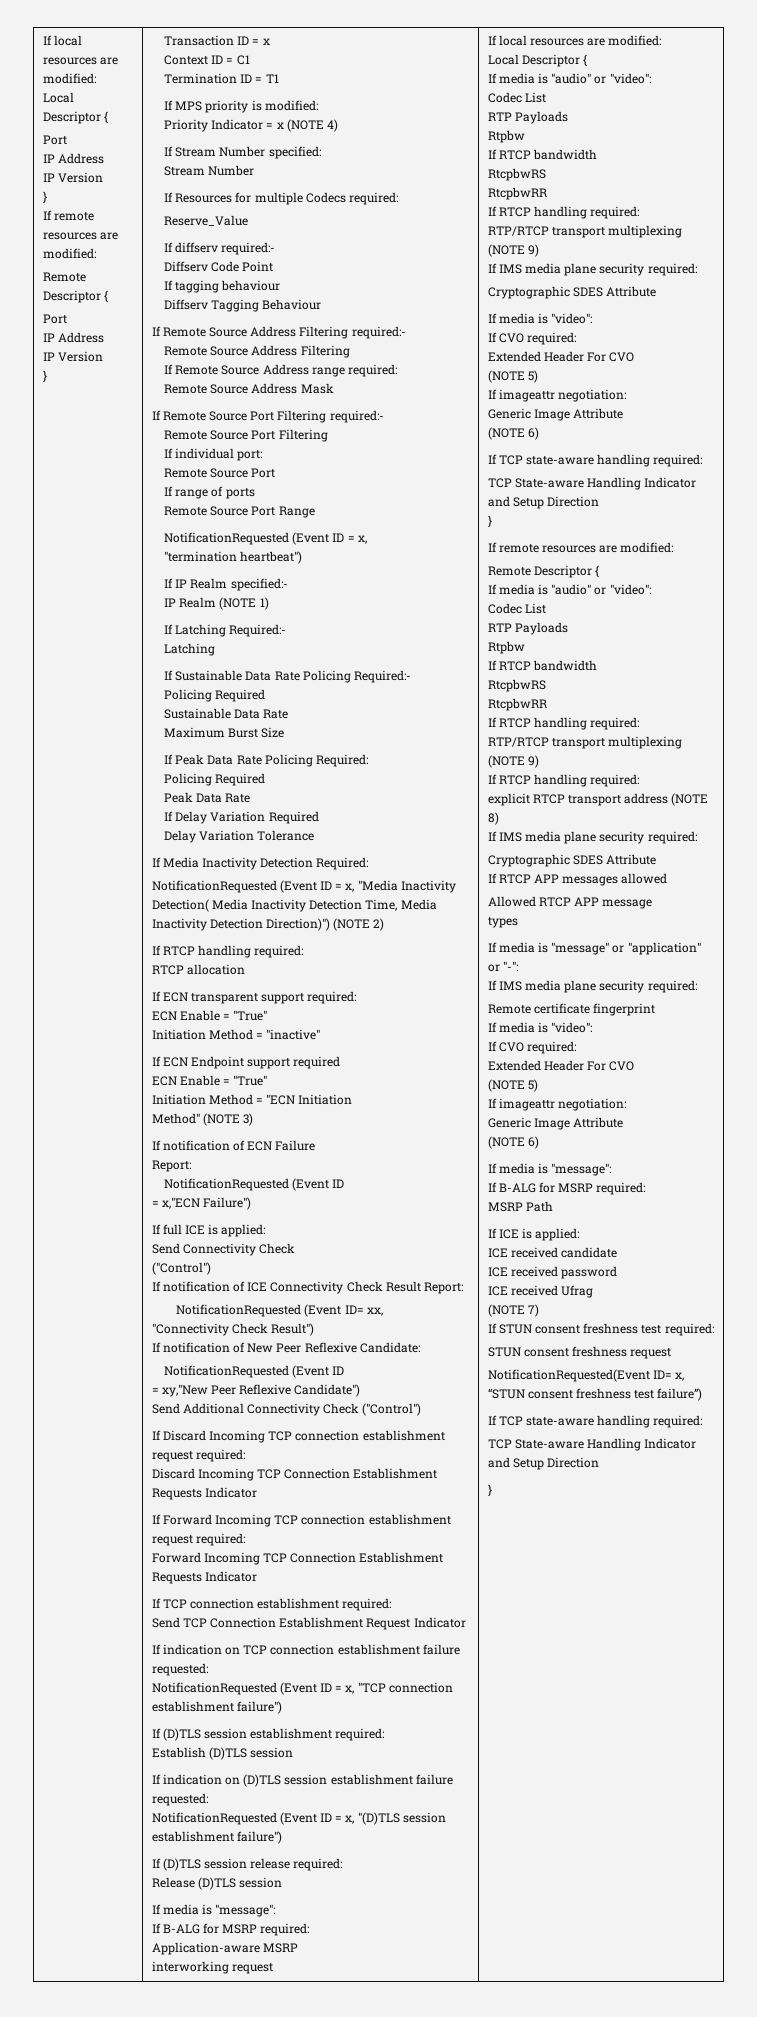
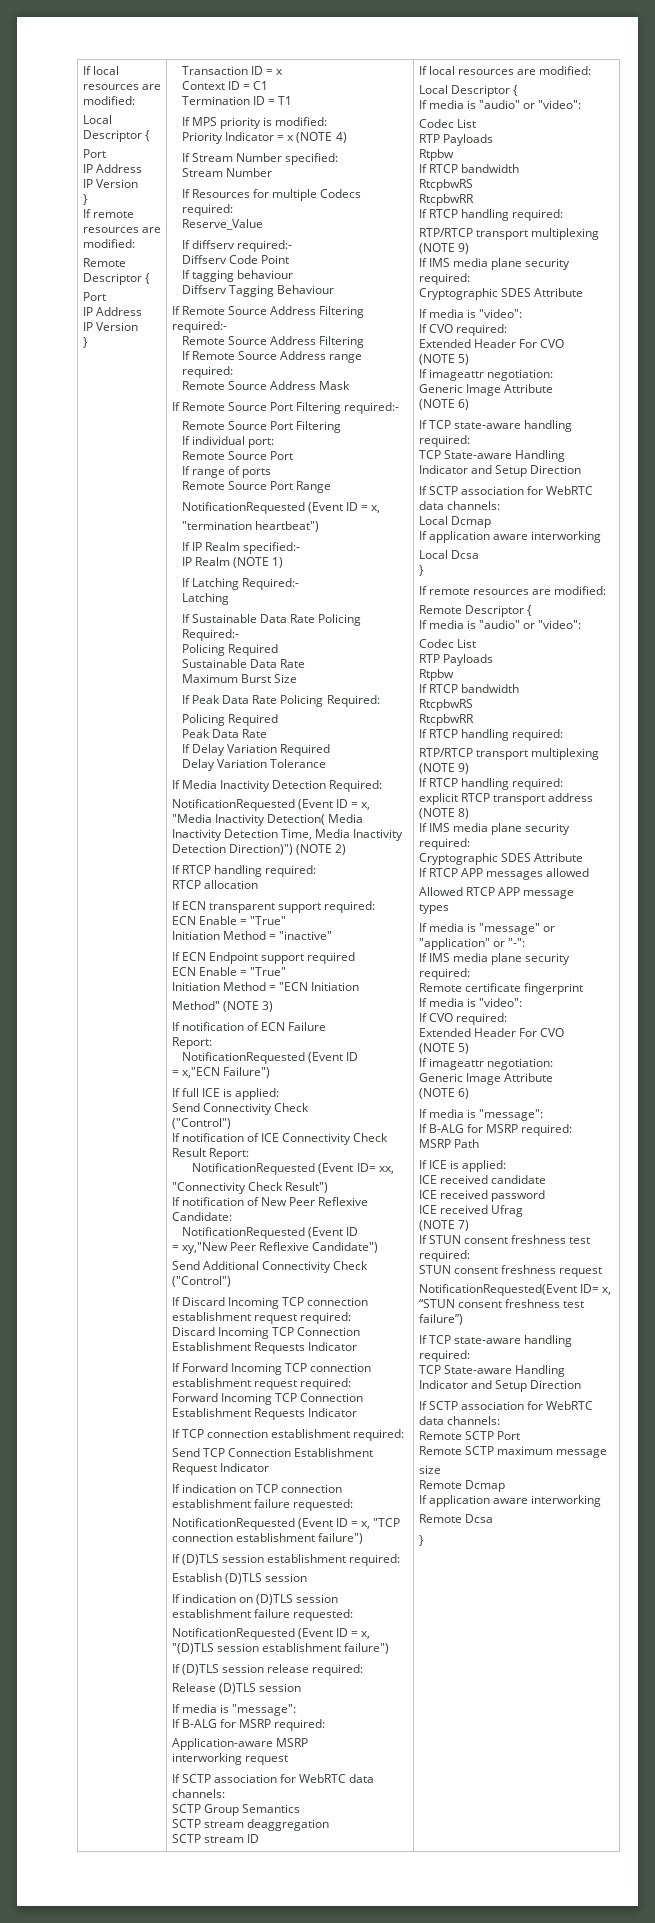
(273, 1968) none -> [171,1774,375,1783] [171,1789,225,1798] [171,1804,300,1816] [171,1819,329,1831] [171,1834,259,1843] // If SCTP association for WebRTC data channels: // SCTP Group Semantics // SCTP stream deaggregation // SCTP stream ID
(599, 501) none -> [418,486,594,495] [418,501,500,510] [418,516,491,528] [418,531,602,543] [418,550,479,559] // If SCTP association for WebRTC data channels: // Local Dcmap // If application aware interworking // Local Dcsa
(599, 1462) none -> [418,1401,594,1410] [418,1416,500,1425] [418,1431,520,1440] [418,1446,608,1458] [418,1465,441,1474] [418,1480,505,1492] [418,1495,602,1507] [418,1514,493,1523] // If SCTP association for WebRTC data channels: // Remote SCTP Port // Remote SCTP maximum message // size // Remote Dcmap // If application aware interworking // Remote Dcsa

